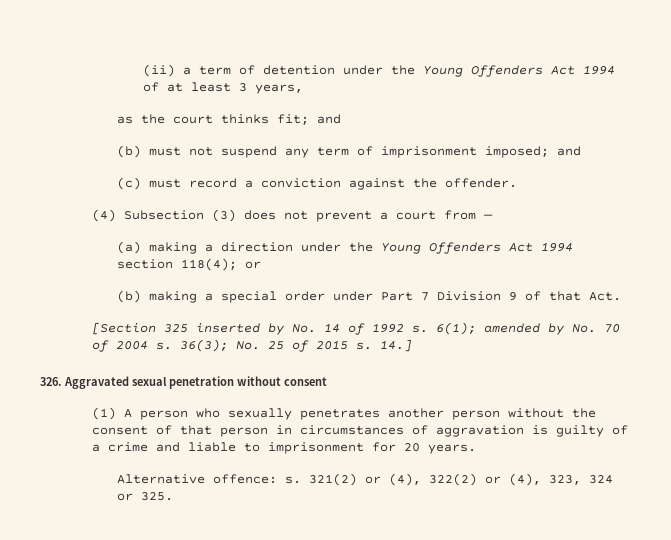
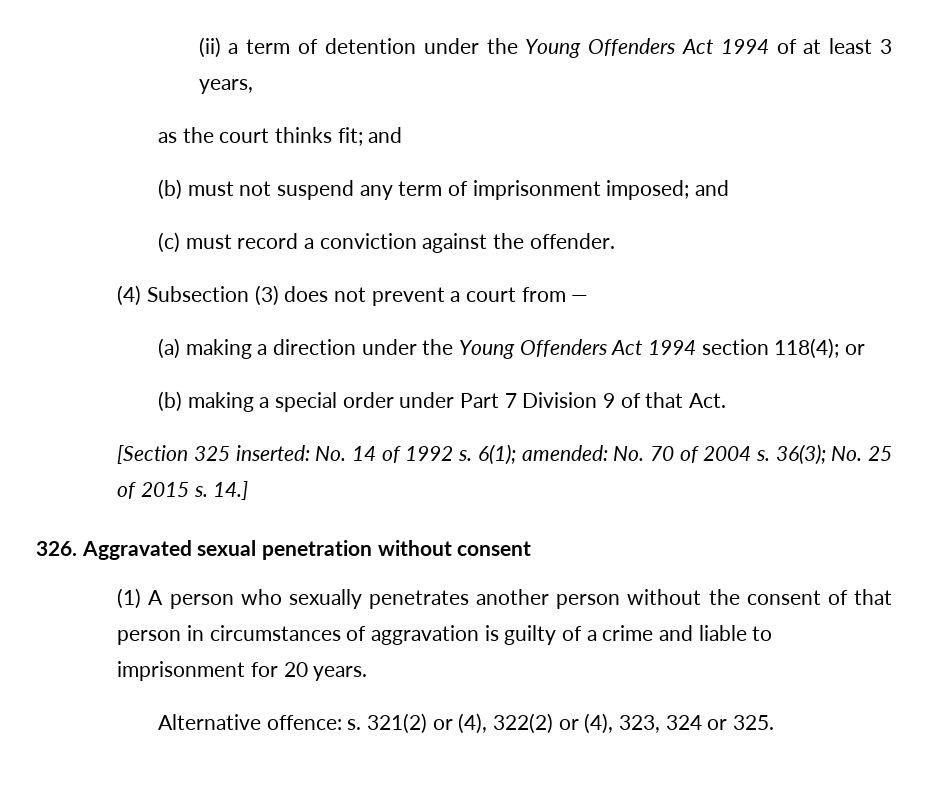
[195,323,284,335] inserted by -> [235,445,310,461] inserted:
[483,323,564,335] amended by -> [521,445,608,461] amended:

